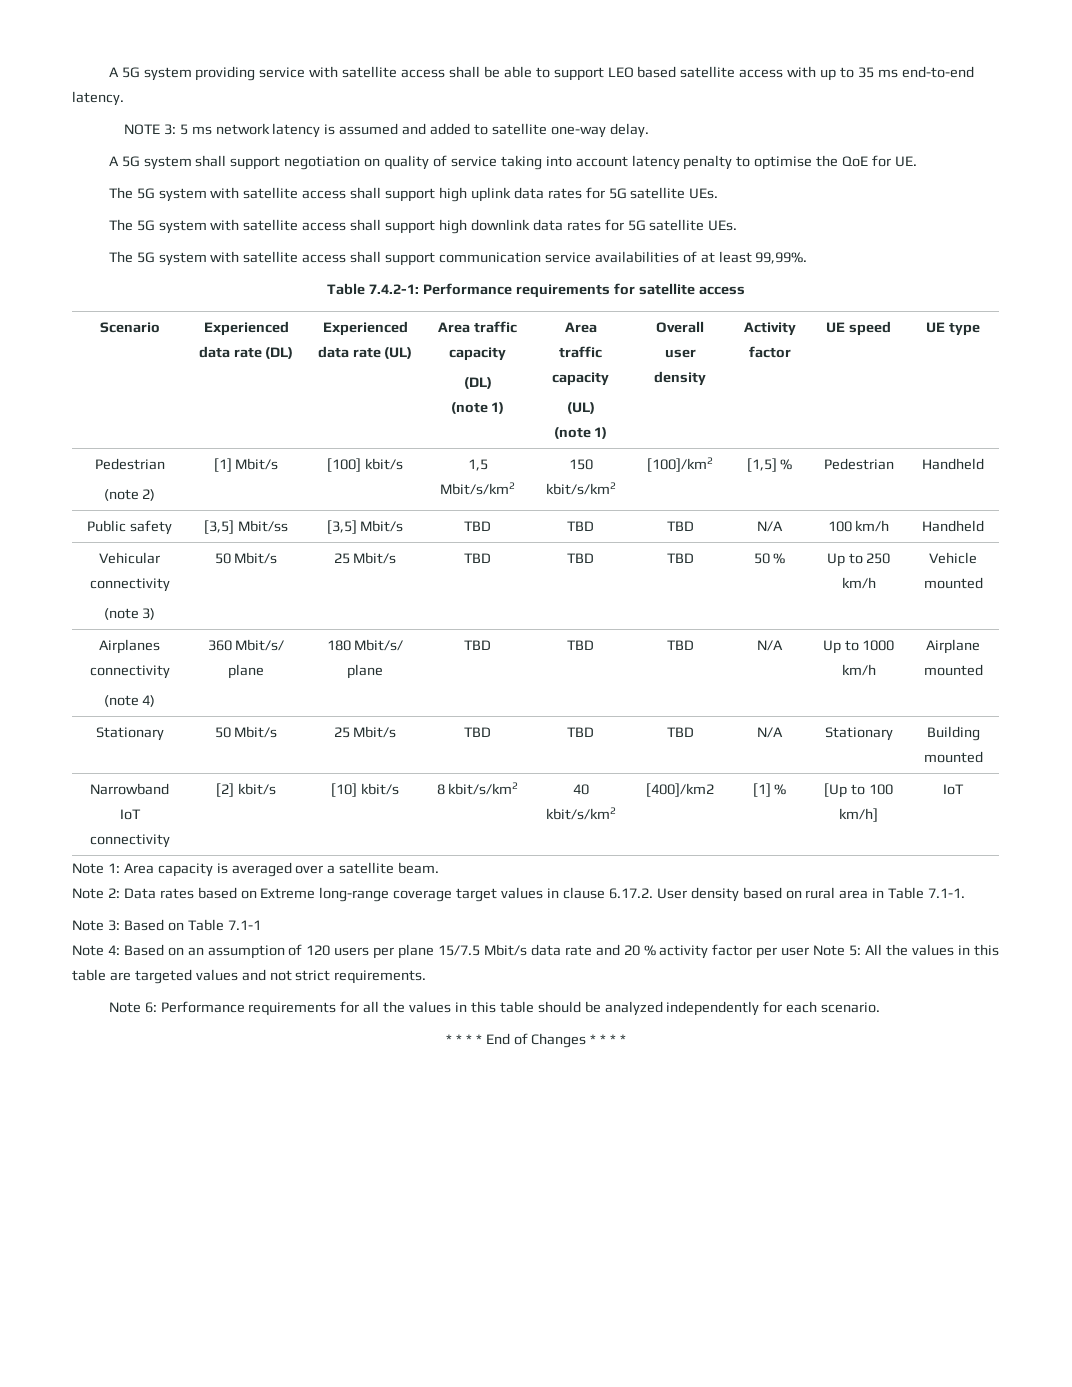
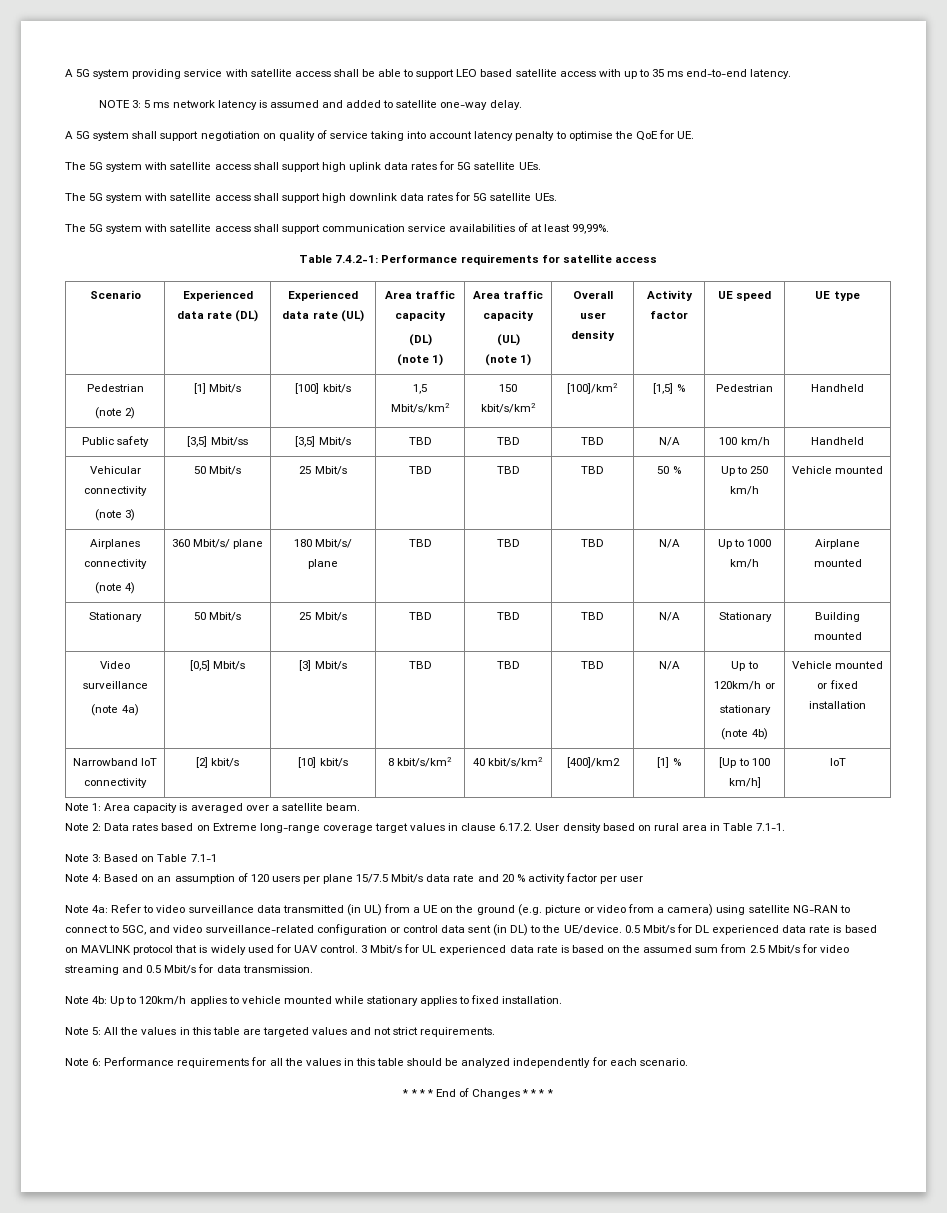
(983, 757) none -> [100,661,130,669] [82,681,148,689] [91,704,139,716] [189,660,246,671] [299,660,347,671] [408,661,432,669] [496,661,520,669] [581,661,604,669] [658,661,680,670] [731,661,758,671] [714,681,775,690] [719,705,771,715] [721,728,768,740] [791,661,884,669] [817,680,858,689] [809,701,866,709] // Video surveillance // (note 4a) | [0,5] Mbit/s | [3] Mbit/s | TBD | TBD | TBD | N/A | Up to 120km/h or // stationary // (note 4b) | Vehicle mounted or fixed installation
(810, 951) none -> [65,904,850,916] [65,924,877,936] [65,944,849,955] [65,964,313,975] [65,995,563,1006] // Note 4a: Refer to video surveillance data transmitted (in UL) from a UE on the ground (e.g. picture or video from a camera) using satellite NG-RAN to connect to 5GC, and video surveillance-related configuration or control data sent (in DL) to the UE/device. 0.5 Mbit/s for DL experienced data rate is based on MAVLINK protocol that is widely used for UAV control. 3 Mbit/s for UL experienced data rate is based on the assumed sum from 2.5 Mbit/s for video streaming and 0.5 Mbit/s for data transmission. // Note 4b: Up to 120km/h applies to vehicle mounted while stationary applies to fixed installation. //

